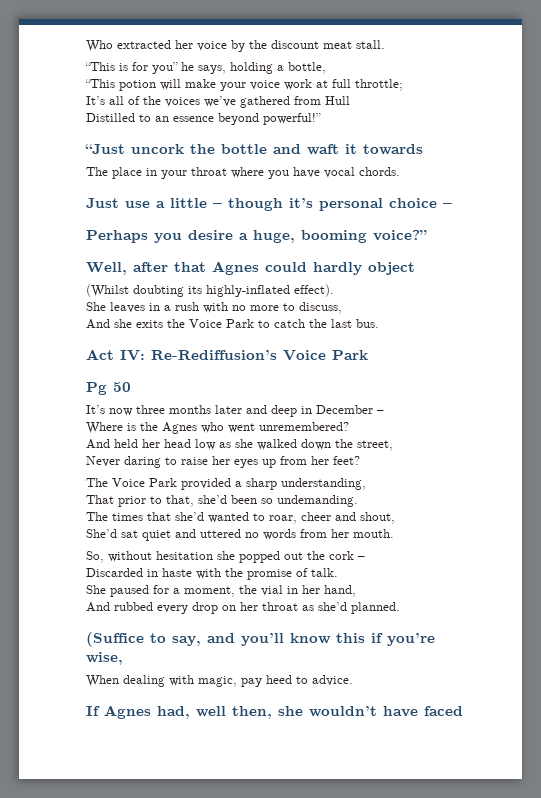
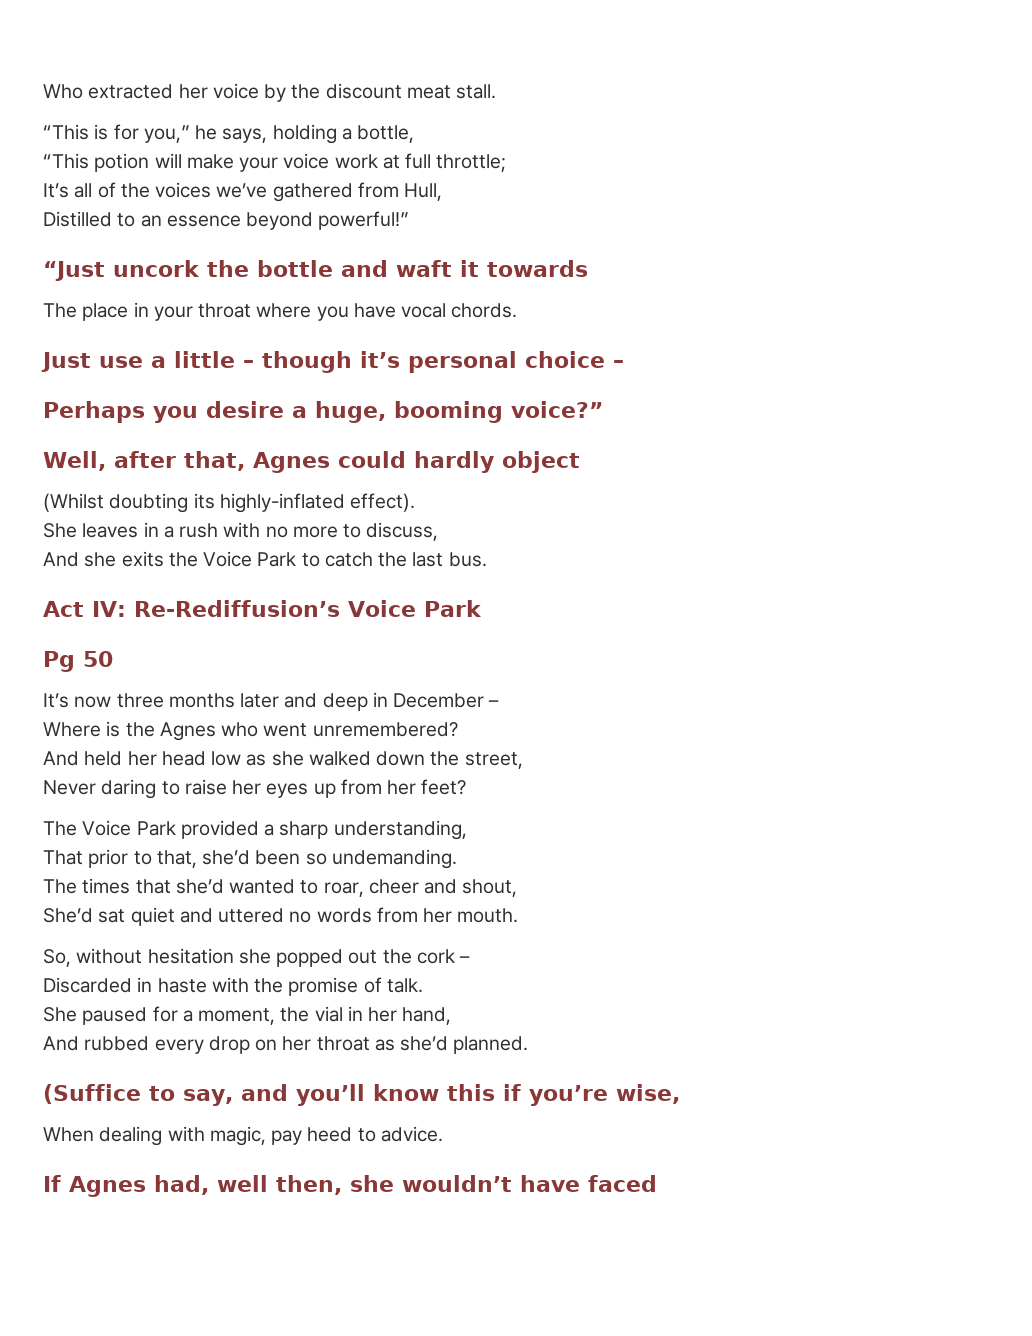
[152,62,178,74] you” -> [143,125,190,143] you,”
[325,96,350,105] Hull -> [404,183,443,201] Hull,
[174,262,206,272] that -> [183,451,245,471] that,

